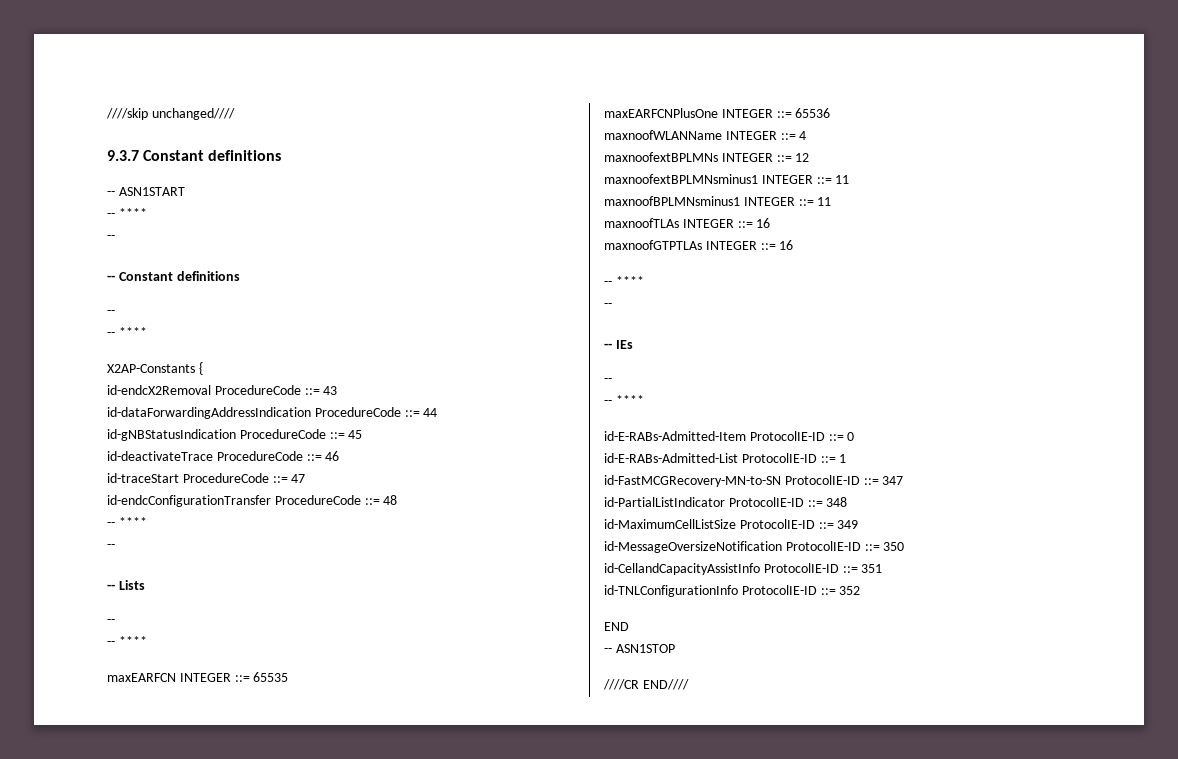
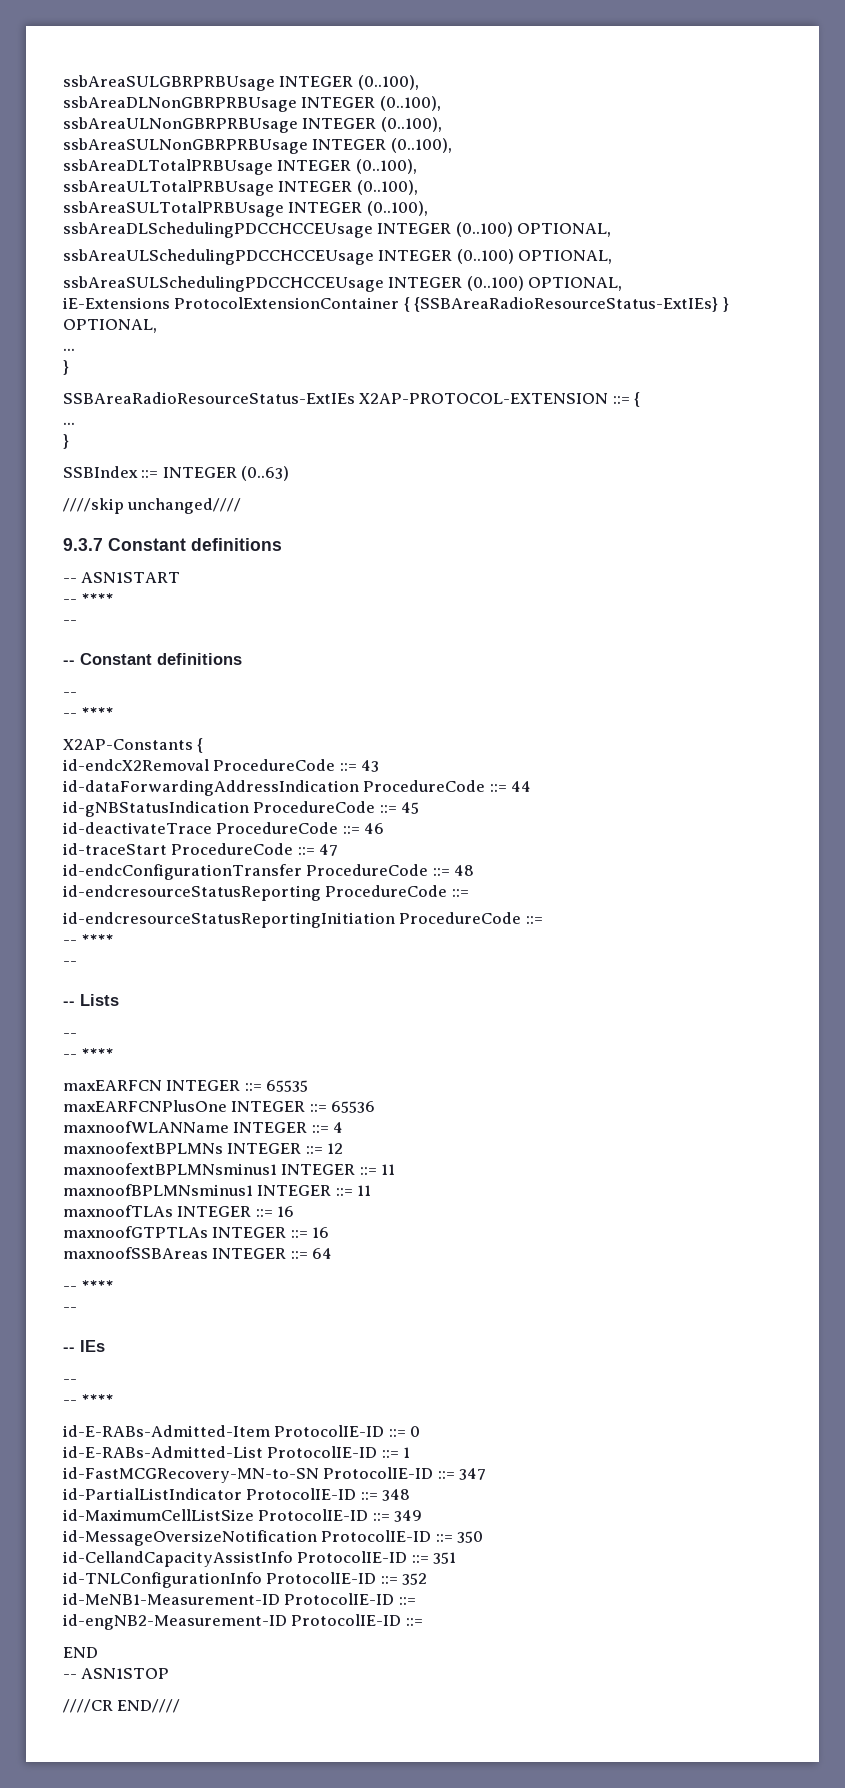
(106, 114) none -> [63,75,419,91] [63,96,441,112] [63,117,442,133] [63,138,452,154] [63,159,417,175] [63,180,418,196] [63,201,428,217] [63,222,612,238] [63,249,613,265] [63,276,623,292] [63,297,729,312] [63,319,157,333] [63,348,75,351] [63,360,69,375] [63,392,641,407] [63,422,75,425] [63,434,69,449] [63,466,290,481] ssbAreaSULGBRPRBUsage INTEGER (0..100), // ssbAreaDLNonGBRPRBUsage INTEGER (0..100), // ssbAreaULNonGBRPRBUsage INTEGER (0..100), // ssbAreaSULNonGBRPRBUsage INTEGER (0..100), // ssbAreaDLTotalPRBUsage INTEGER (0..100), // ssbAreaULTotalPRBUsage INTEGER (0..100), // ssbAreaSULTotalPRBUsage INTEGER (0..100), // ssbAreaDLSchedulingPDCCHCCEUsage INTEGER (0..100) OPTIONAL, // ssbAreaULSchedulingPDCCHCCEUsage INTEGER (0..100) OPTIONAL, // ssbAreaSULSchedulingPDCCHCCEUsage INTEGER (0..100) OPTIONAL, // iE-Extensions ProtocolExtensionContainer { {SSBAreaRadioResourceStatus-ExtIEs} } OPTIONAL, // ... // } // SSBAreaRadioResourceStatus-ExtIEs X2AP-PROTOCOL-EXTENSION ::= { // ... // } // SSBIndex ::= INTEGER (0..63) //
(398, 500) none -> [63,885,469,901] [63,912,543,928] // id-endcresourceStatusReporting ProcedureCode ::= // id-endcresourceStatusReportingInitiation ProcedureCode ::=
(794, 245) none -> [63,1247,333,1259] // maxnoofSSBAreas INTEGER ::= 64
(861, 590) none -> [63,1593,416,1605] [63,1614,423,1630] // id-MeNB1-Measurement-ID ProtocolIE-ID ::= // id-engNB2-Measurement-ID ProtocolIE-ID ::=

